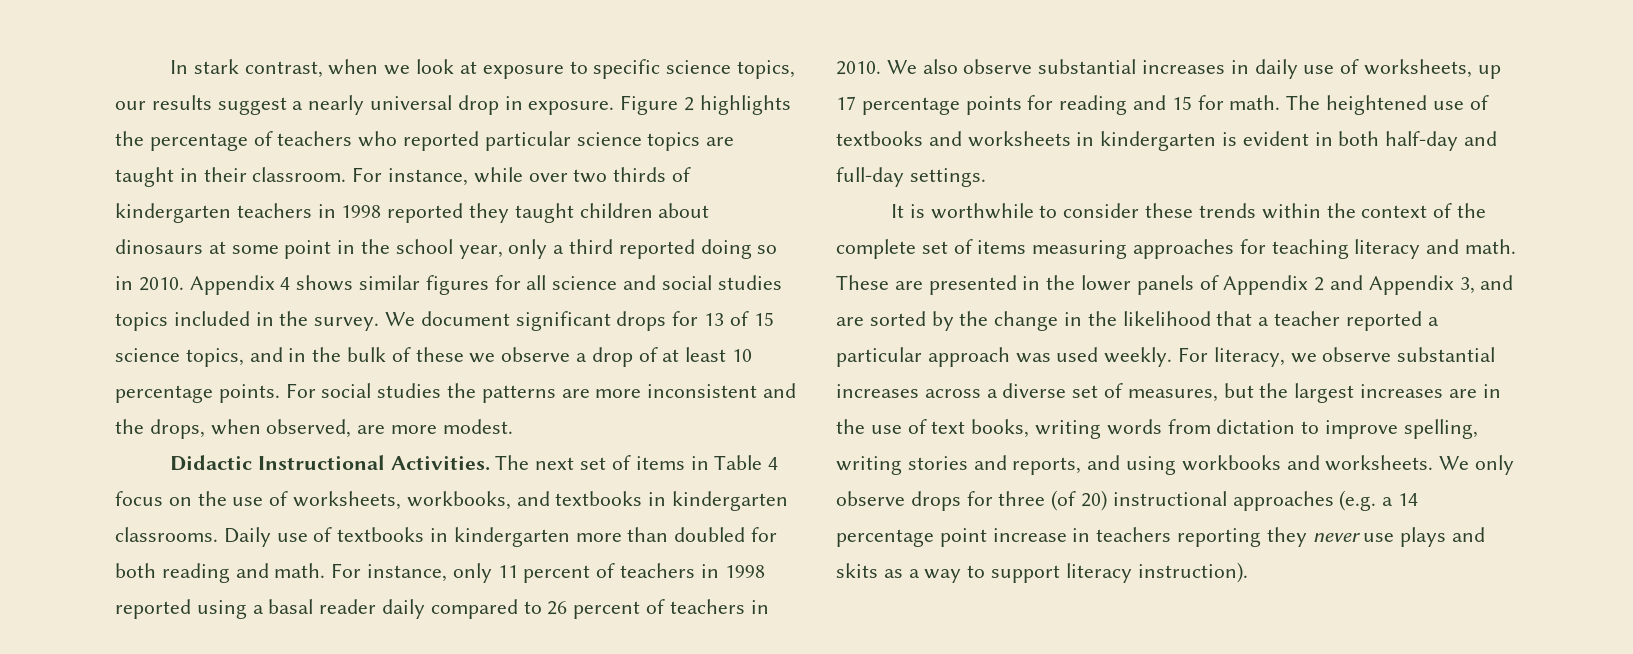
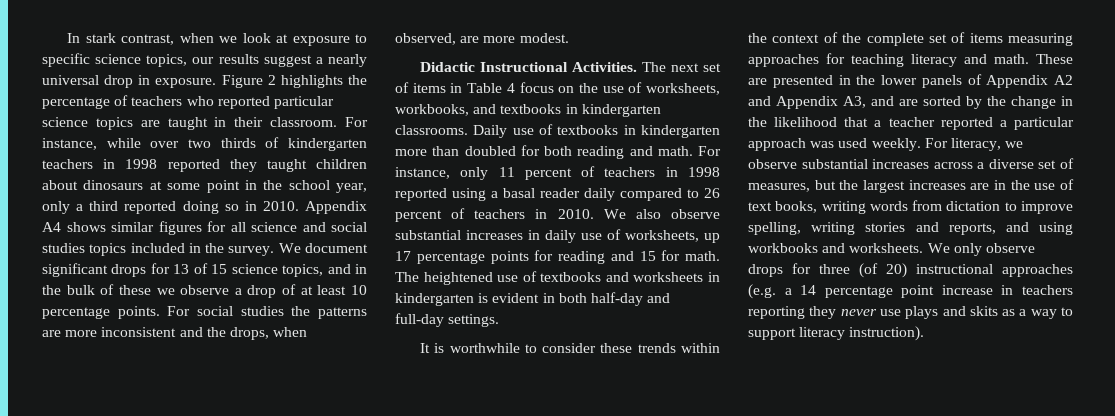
[280,277,291,290] 4 -> [42,222,61,232] A4
[1314,277,1325,291] 2 -> [1054,75,1073,85] A2
[1459,277,1475,294] 3, -> [843,96,866,108] A3,

